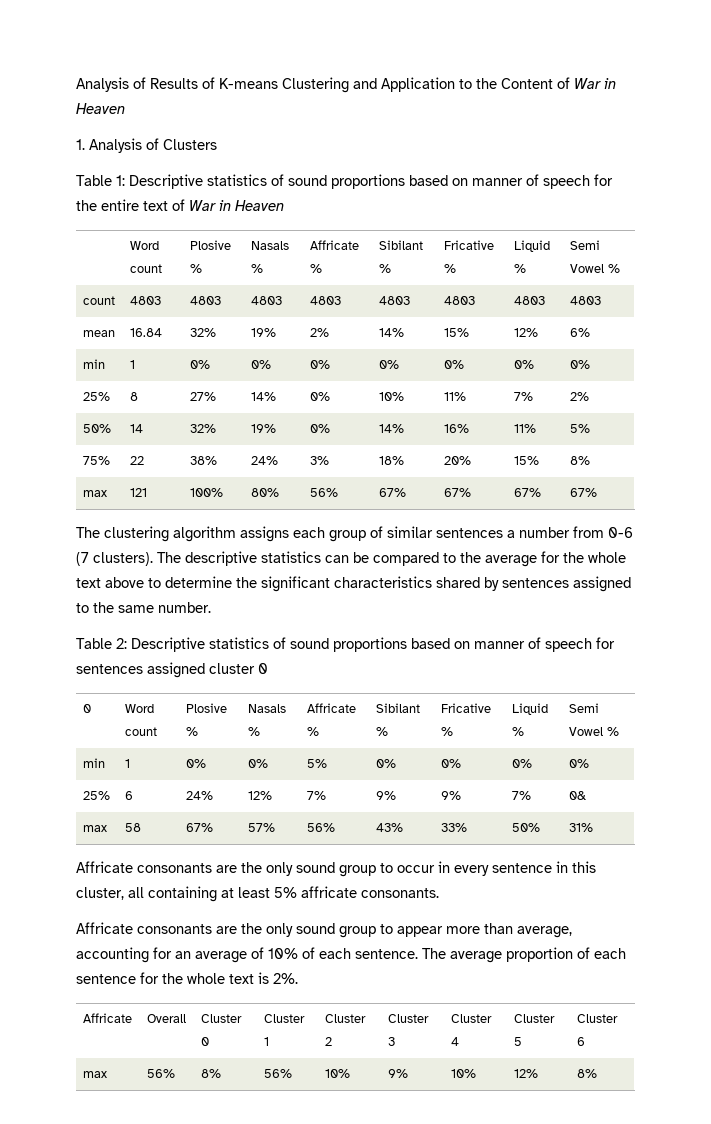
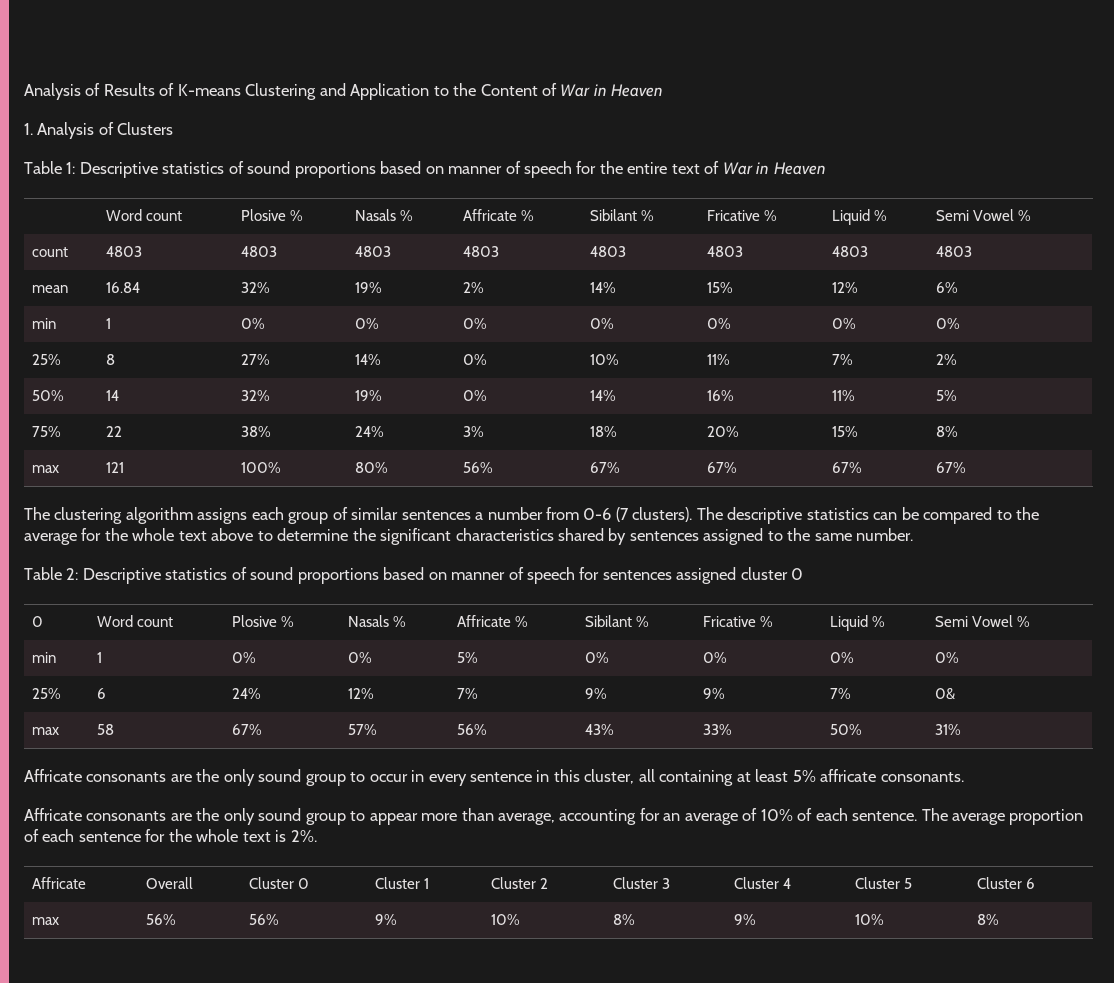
[201,1069,222,1078] [264,1069,293,1078] [325,1069,351,1078] [388,1069,409,1078] [451,1069,477,1078] [514,1069,539,1078] | 8% | 56% | 10% | 9% | 10% | 12% -> [248,914,279,925] [374,914,397,925] [490,914,520,925] [612,914,635,925] [733,914,756,925] [854,914,884,925] | 56% | 9% | 10% | 8% | 9% | 10%

